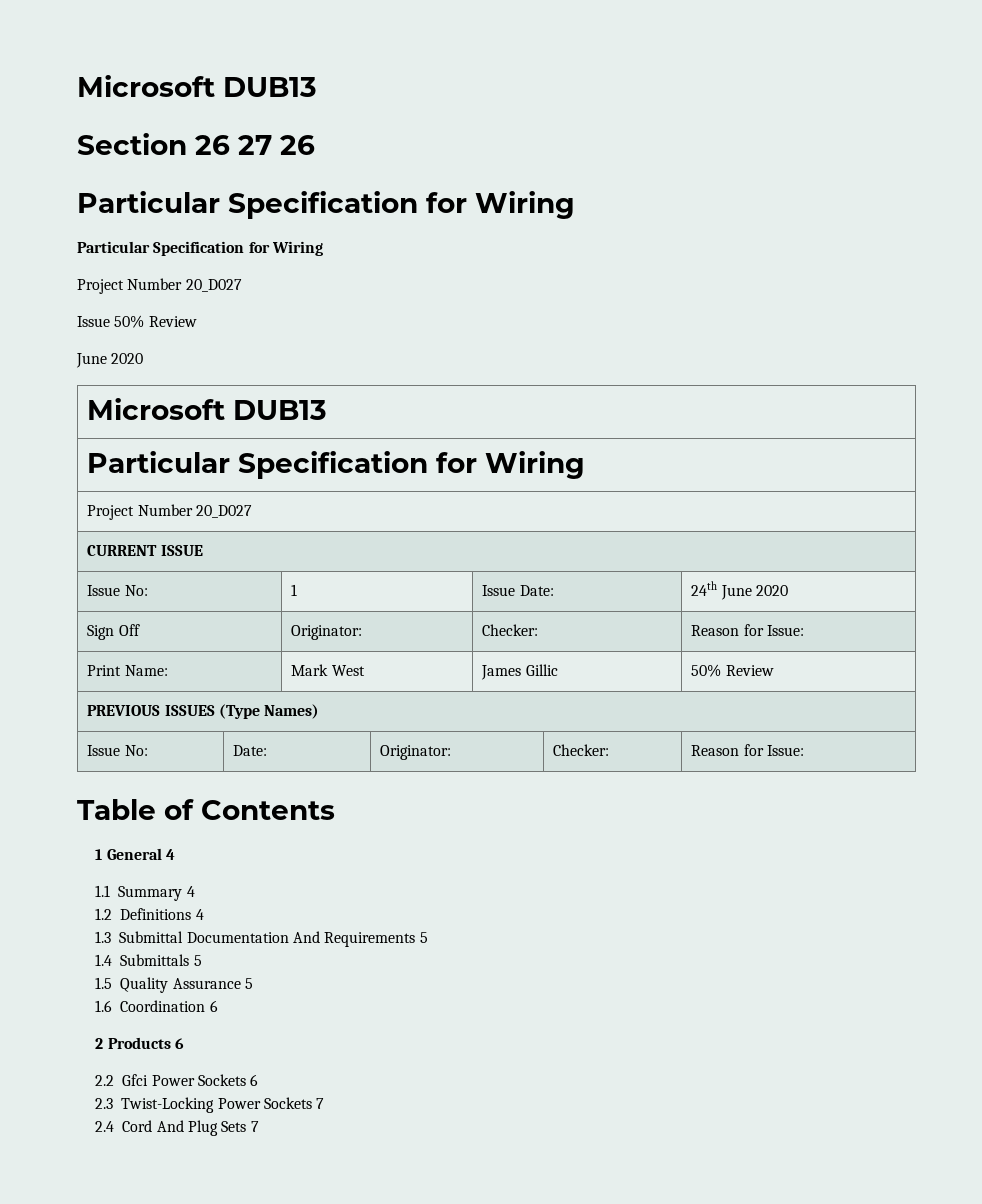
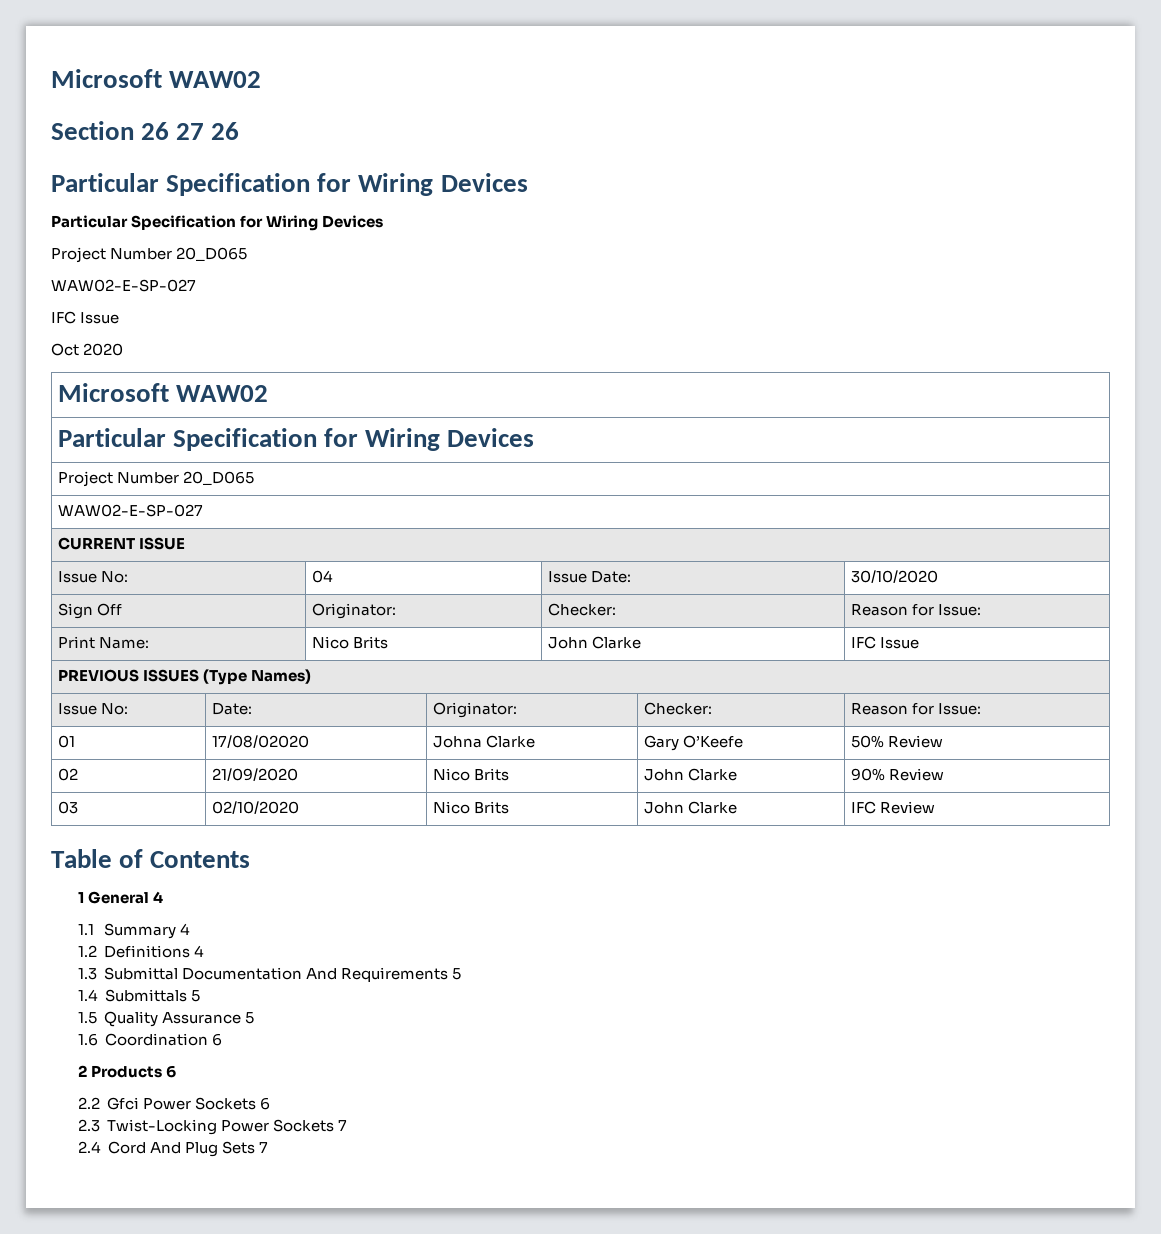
[77,75,317,97] Microsoft DUB13 -> [51,69,262,88] Microsoft WAW02
[77,241,323,256] [77,278,242,294] [77,315,197,328] [76,353,107,368] // Particular Specification for Wiring // Project Number 20_D027 // Issue 50% Review // June -> [440,173,528,192] [51,215,384,231] [51,247,248,263] [51,279,196,292] [51,311,120,324] [51,343,79,356] Devices // Particular Specification for Wiring Devices // Project Number 20_D065 // WAW02-E-SP-027 // IFC Issue // Oct
[233,400,328,420] [87,451,586,479] [87,504,252,520] DUB13 // Particular Specification for Wiring // Project Number 20_D027 -> [175,385,268,402] [57,428,535,451] [57,471,254,487] [57,504,203,517] WAW02 // Particular Specification for Wiring Devices // Project Number 20_D065 // WAW02-E-SP-027
[291,584,298,596] 1 -> [311,570,333,583] 04
[691,581,788,600] 24th June 2020 -> [850,570,938,583] 30/10/2020
[291,664,365,676] [481,664,558,680] [691,664,774,677] Mark West | James Gillic | 50% Review -> [311,636,388,649] [547,636,641,649] [850,636,919,649] Nico Brits | John Clarke | IFC Issue
(804, 750) none -> [57,735,75,748] [211,735,309,748] [432,735,535,748] [643,735,743,751] [850,735,943,748] [57,768,78,781] [211,768,298,781] [432,768,509,781] [643,768,737,781] [850,768,944,781] [57,801,78,814] [211,801,299,814] [432,801,509,814] [643,801,737,814] [850,801,935,814] // 01 | 17/08/02020 | Johna Clarke | Gary O’Keefe | 50% Review // 02 | 21/09/2020 | Nico Brits | John Clarke | 90% Review // 03 | 02/10/2020 | Nico Brits | John Clarke | IFC Review

